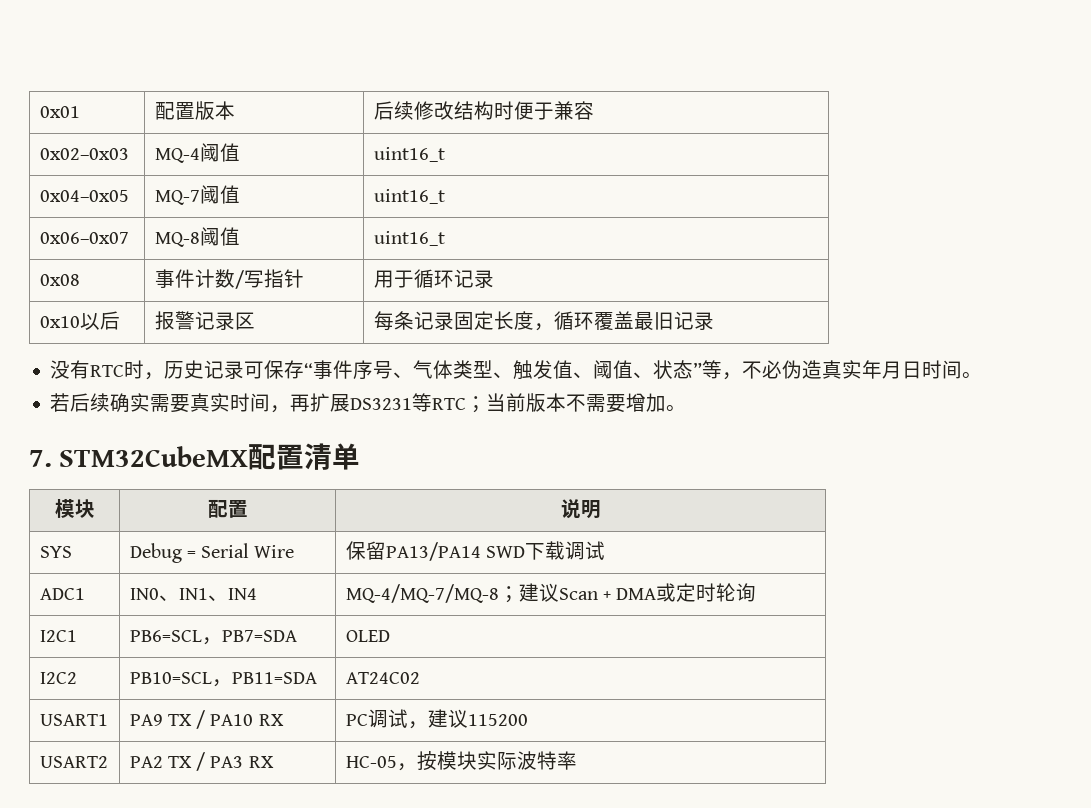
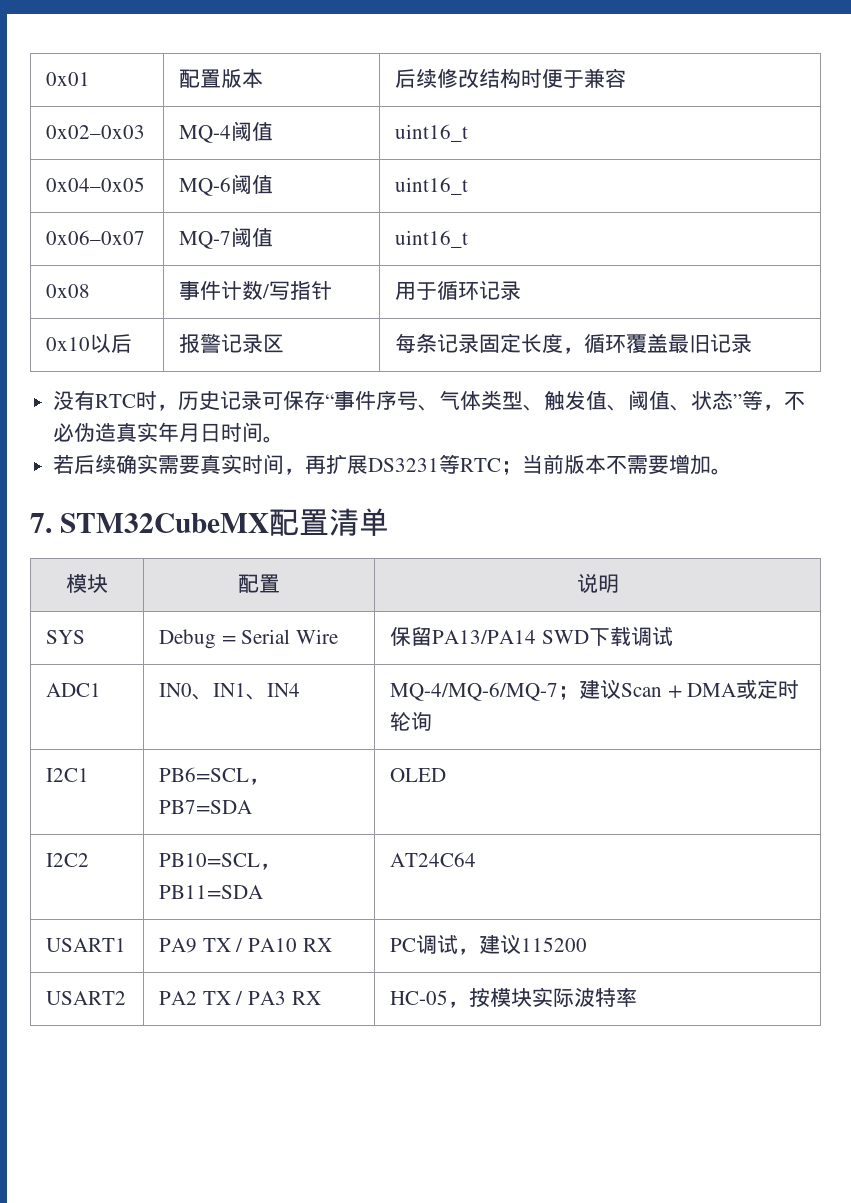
[154,190,200,205] MQ-7 -> [179,177,232,196] MQ-6
[154,232,200,247] MQ-8 -> [179,231,232,249] MQ-7
[345,584,499,603] MQ-4/MQ-7/MQ-8 -> [390,682,559,701] MQ-4/MQ-6/MQ-7
[345,672,420,684] AT24C02 -> [390,852,477,867] AT24C64

